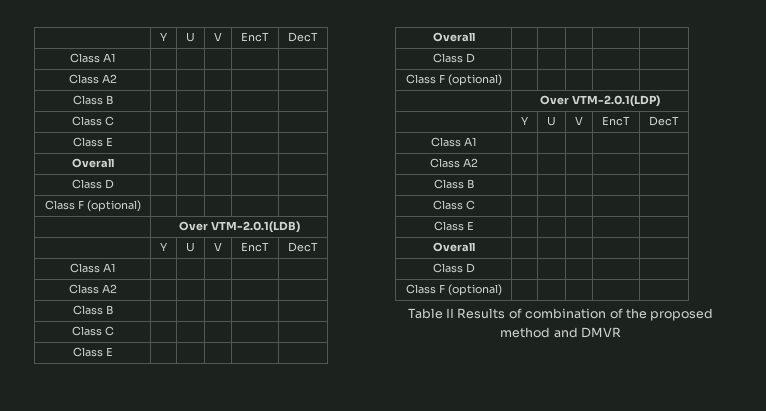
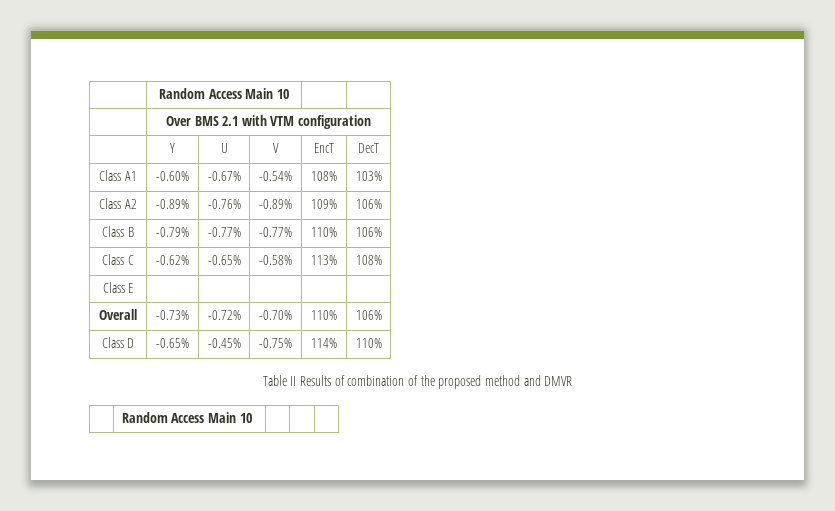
[160,32,167,41] [186,32,195,42] [214,32,222,41] [241,32,269,42] [288,32,318,42] [69,53,116,63] [68,74,117,84] [72,95,113,105] [71,116,114,126] [72,137,113,147] [71,158,114,168] [71,179,114,189] [44,200,141,212] [178,221,300,233] [160,242,167,251] [186,242,195,252] [214,242,222,251] [241,242,269,252] [288,242,318,252] [69,263,116,273] [68,284,117,294] [72,305,113,315] [71,326,114,336] [72,347,113,357] [432,32,475,42] [432,53,475,63] [405,74,502,86] [540,95,660,107] [521,116,528,125] [547,116,556,126] [575,116,583,125] [602,116,630,126] [649,116,679,126] [430,137,477,147] [429,158,478,168] [433,179,474,189] [432,200,475,210] [433,221,474,231] [432,242,475,252] [432,263,475,273] [405,284,502,296] | Y | U | V | EncT | DecT // Class A1 | | | | | // Class A2 | | | | | // Class B | | | | | // Class C | | | | | // Class E | | | | | // Overall | | | | | // Class D | | | | | // Class F (optional) | | | | | // | Over VTM-2.0.1(LDB) // | Y | U | V | EncT | DecT // Class A1 | | | | | // Class A2 | | | | | // Class B | | | | | // Class C | | | | | // Class E | | | | | // Overall | | | | | // Class D | | | | | // Class F (optional) | | | | | // | Over VTM-2.0.1(LDP) // | Y | U | V | EncT | DecT // Class A1 | | | | | // Class A2 | | | | | // Class B | | | | | // Class C | | | | | // Class E | | | | | // Overall | | | | | // Class D | | | | | // Class F (optional) | | | | | -> [159,88,289,99] [165,115,372,129] [170,143,175,153] [220,143,228,153] [273,143,279,153] [314,143,334,153] [358,143,379,153] [99,170,137,181] [156,171,189,181] [207,171,241,181] [259,171,292,181] [311,171,337,181] [355,171,382,181] [99,198,137,209] [156,199,189,209] [207,199,241,209] [259,199,292,209] [311,199,337,209] [355,199,382,209] [102,226,134,237] [156,227,189,237] [207,227,241,237] [259,227,292,237] [311,227,337,237] [355,227,382,237] [102,254,134,265] [156,255,189,265] [207,255,241,265] [259,255,292,265] [311,255,337,265] [355,255,382,265] [102,282,134,293] [99,309,137,320] [156,310,189,320] [207,310,241,320] [259,310,292,320] [311,310,337,320] [355,310,382,320] [101,337,135,348] [156,338,189,348] [207,338,241,348] [259,338,292,348] [311,338,337,348] [355,338,382,348] | Random Access Main 10 | | // | Over BMS 2.1 with VTM configuration // | Y | U | V | EncT | DecT // Class A1 | -0.60% | -0.67% | -0.54% | 108% | 103% // Class A2 | -0.89% | -0.76% | -0.89% | 109% | 106% // Class B | -0.79% | -0.77% | -0.77% | 110% | 106% // Class C | -0.62% | -0.65% | -0.58% | 113% | 108% // Class E | | | | | // Overall | -0.73% | -0.72% | -0.70% | 110% | 106% // Class D | -0.65% | -0.45% | -0.75% | 114% | 110%
(621, 332) none -> [121,412,252,423] // | Random Access Main 10 | | |

